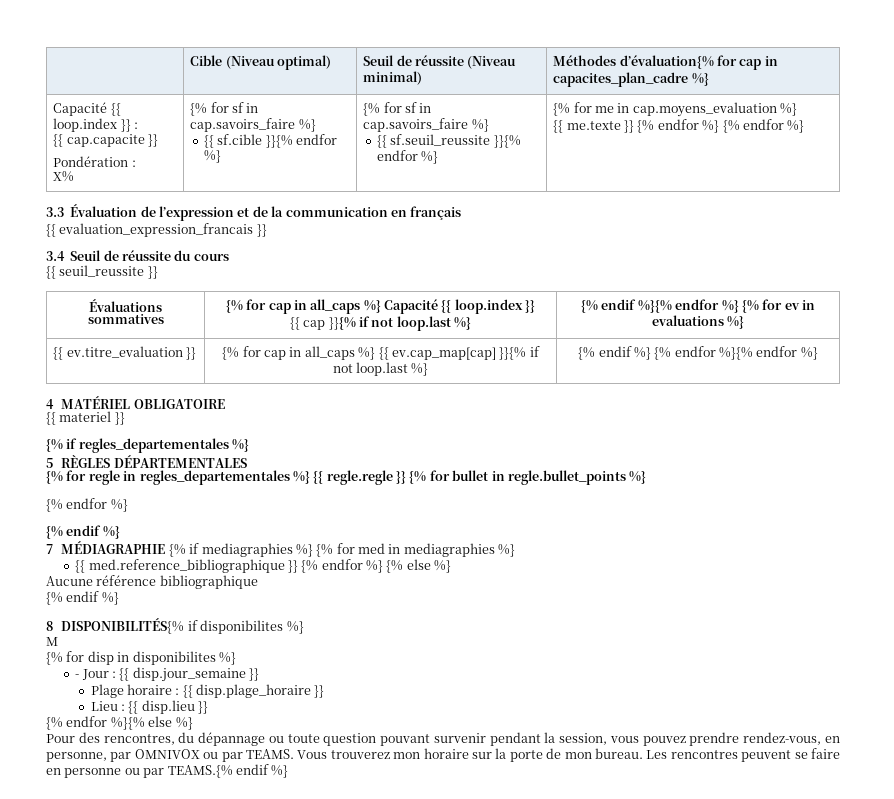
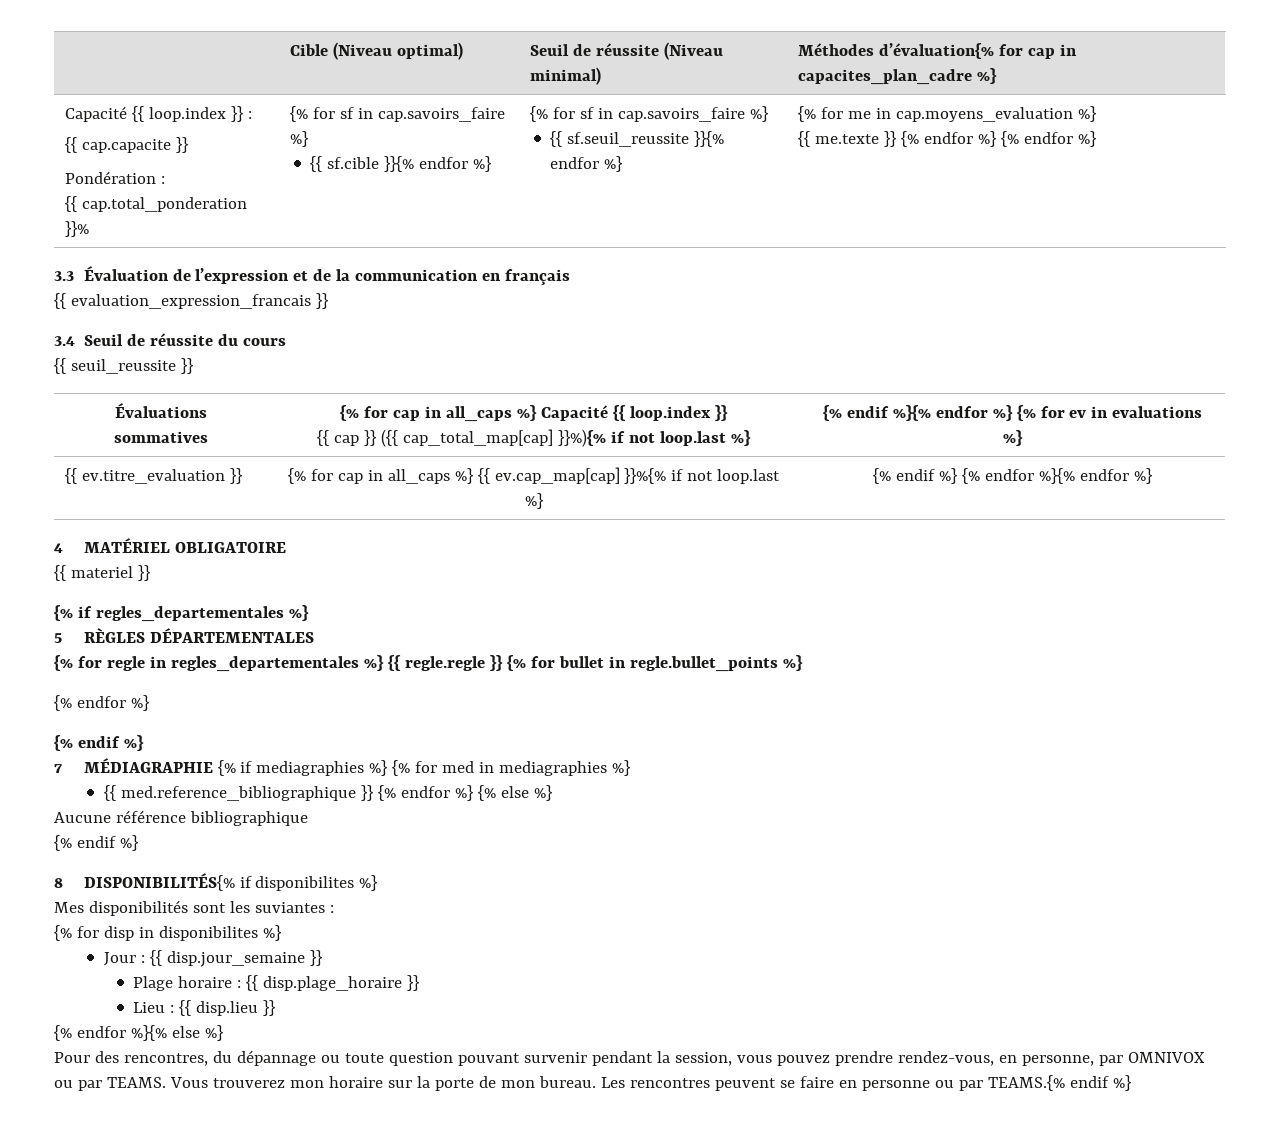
[53,171,75,182] X% -> [65,196,248,212] [65,221,90,237] {{ cap.total_ponderation }}%
[328,317,356,330] }}{% -> [364,429,606,447] }} ({{ cap_total_map[cap] }}%){%
[499,347,527,360] }}{% -> [624,468,667,484] }}%{%
[46,637,58,646] M -> [54,900,334,916] Mes disponibilités sont les suviantes :
[75,674,80,678] - -> (281, 933) none

